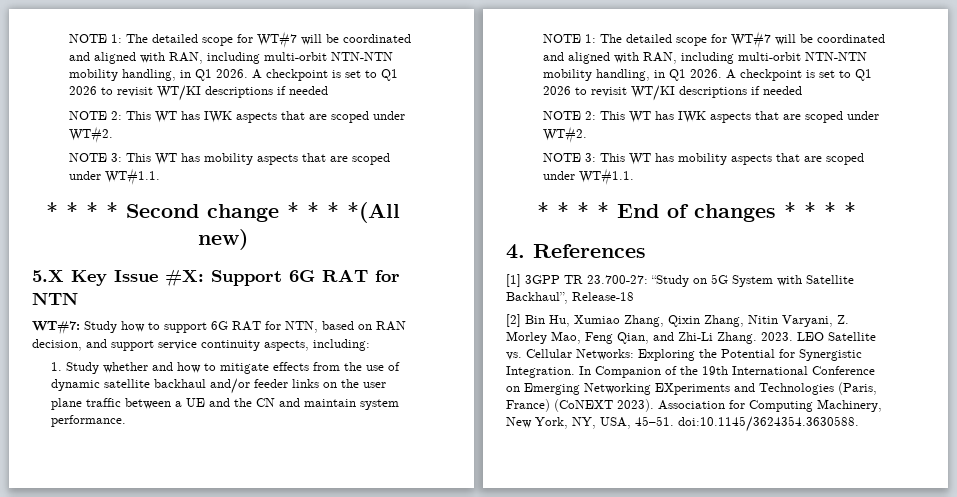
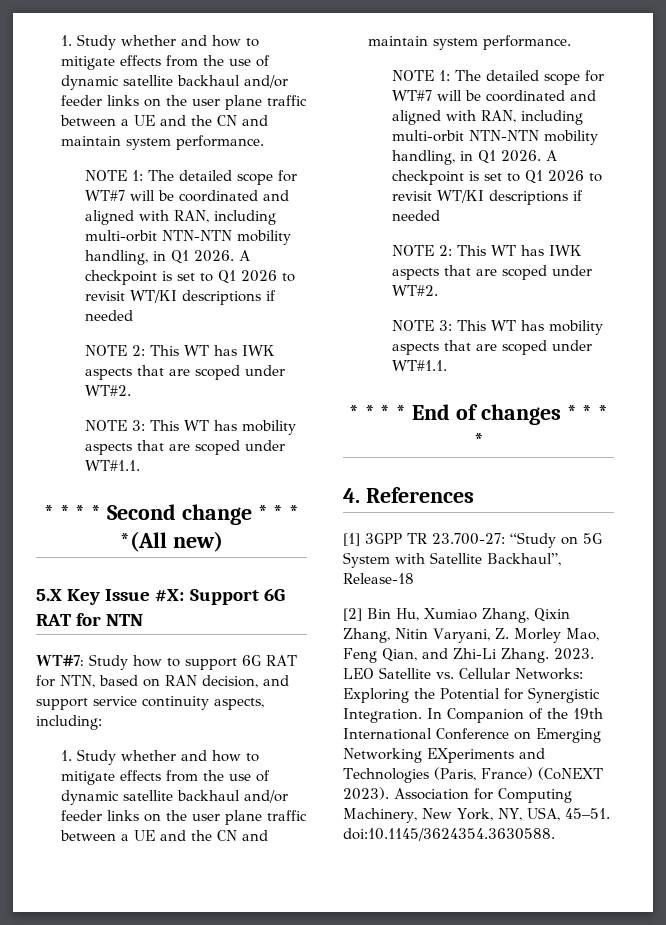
(68, 38) none -> [60,34,259,50] [60,55,270,70] [60,75,288,90] [60,95,307,110] [59,115,268,126] [60,135,264,150] 1. Study whether and how to mitigate effects from the use of dynamic satellite backhaul and/or feeder links on the user plane traffic between a UE and the CN and maintain system performance. //

